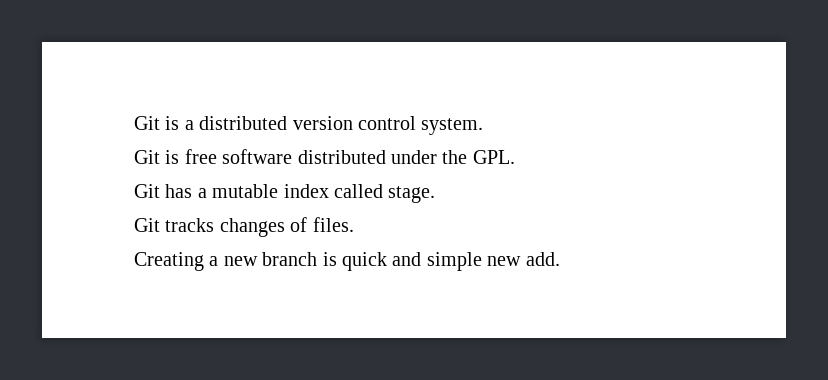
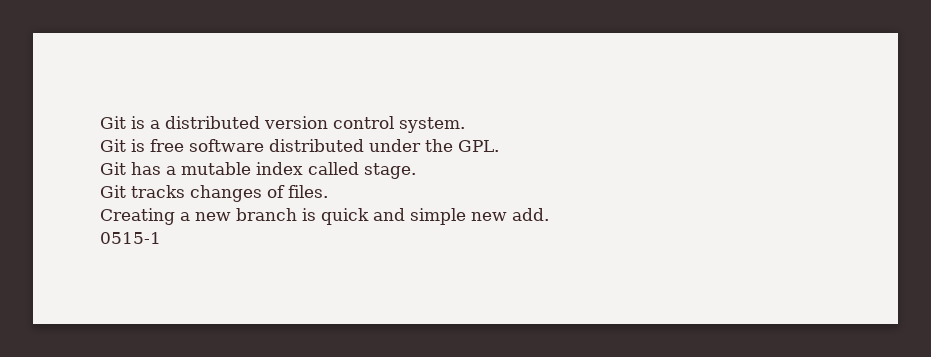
(560, 259) none -> [100,232,161,244] // 0515-1

